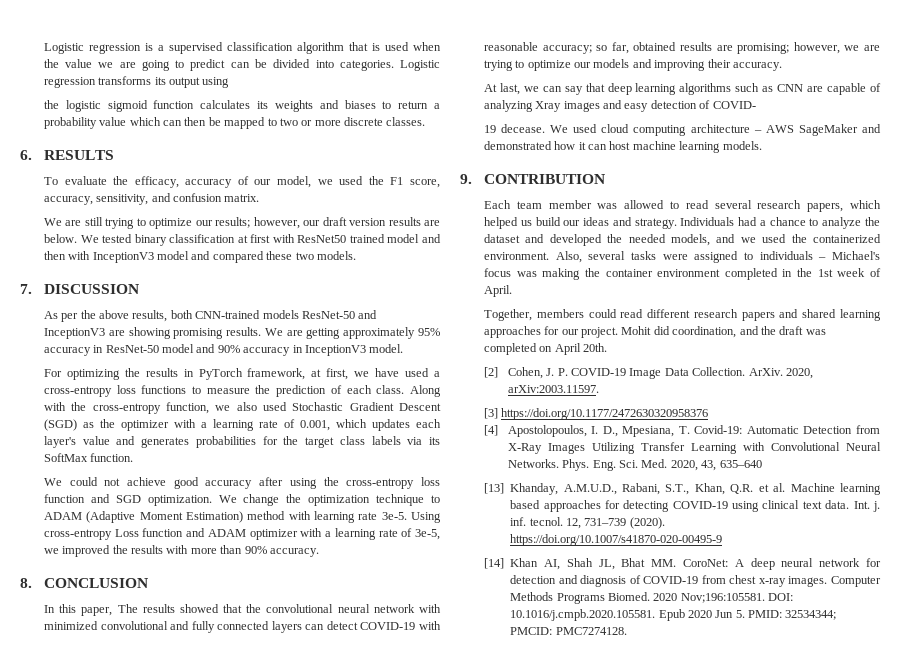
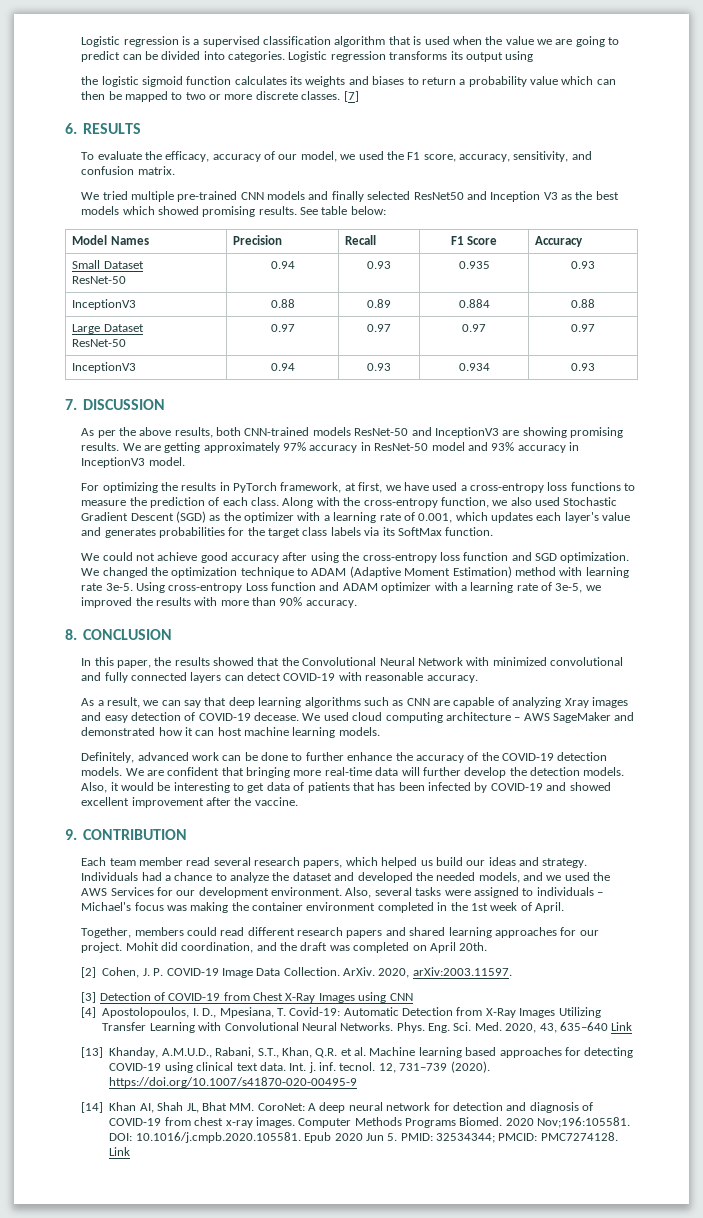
(426, 121) none -> [343,91,359,102] [7]
[65,217,441,229] [43,234,441,246] [43,251,356,263] are still trying to optimize our results; however, our draft version results are below. We tested binary classification at first with ResNet50 trained model and then with InceptionV3 model and compared these two models. -> [102,191,619,202] [81,206,386,217] [72,235,149,245] [233,235,283,245] [345,235,377,245] [450,236,498,245] [535,236,584,247] [72,260,144,269] [72,276,127,284] [270,261,295,269] [367,261,391,269] [458,261,490,269] [571,261,595,269] [72,299,137,310] [270,299,295,308] [367,299,391,308] [458,299,490,308] [571,299,595,308] [72,324,144,334] [72,339,127,347] [270,324,295,332] [367,324,391,332] [462,324,486,332] [571,324,595,332] [72,362,137,373] [270,363,295,371] [367,363,391,371] [458,363,490,371] [571,363,595,371] tried multiple pre-trained CNN models and finally selected ResNet50 and Inception V3 as the best models which showed promising results. See table below: // Model Names | Precision | Recall | F1 Score | Accuracy // Small Dataset // ResNet-50 | 0.94 | 0.93 | 0.935 | 0.93 // InceptionV3 | 0.88 | 0.89 | 0.884 | 0.88 // Large Dataset // ResNet-50 | 0.97 | 0.97 | 0.97 | 0.97 // InceptionV3 | 0.94 | 0.93 | 0.934 | 0.93
[418,328,441,336] 95% -> [283,442,307,451] 97%
[217,345,240,353] 90% -> [491,442,515,451] 93%
[243,494,280,506] change -> [102,567,148,578] changed
[117,604,138,613] The -> [154,657,172,666] the
[266,604,415,613] convolutional neural network -> [302,657,463,666] Convolutional Neural Network
[542,42,880,54] [483,59,782,71] [483,83,520,95] accuracy; so far, obtained results are promising; however, we are trying to optimize our models and improving their accuracy. // At last, -> [426,675,478,683] [81,697,140,708] accuracy. // As a result,
[712,101,756,109] [483,125,496,133] COVID- // 19 -> [198,713,251,721] COVID-19
(762, 145) none -> [81,752,608,763] [81,767,625,778] [81,782,611,793] [81,797,298,808] // Definitely, advanced work can be done to further enhance the accuracy of the COVID-19 detection models. We are confident that bringing more real-time data will further develop the detection models. Also, it would be interesting to get data of patients that has been infected by COVID-19 and showed excellent improvement after the vaccine.
[597,200,679,209] was allowed to -> (183, 861) none
[813,234,881,243] containerized -> [81,887,269,898] AWS Services for our development
[501,408,709,420] https://doi.org/10.1177/2472630320958376 -> [99,992,413,1003] Detection of COVID-19 from Chest X-Ray Images using CNN
(762, 464) none -> [611,1022,633,1031] Link
(627, 631) none -> [109,1147,131,1156] Link

